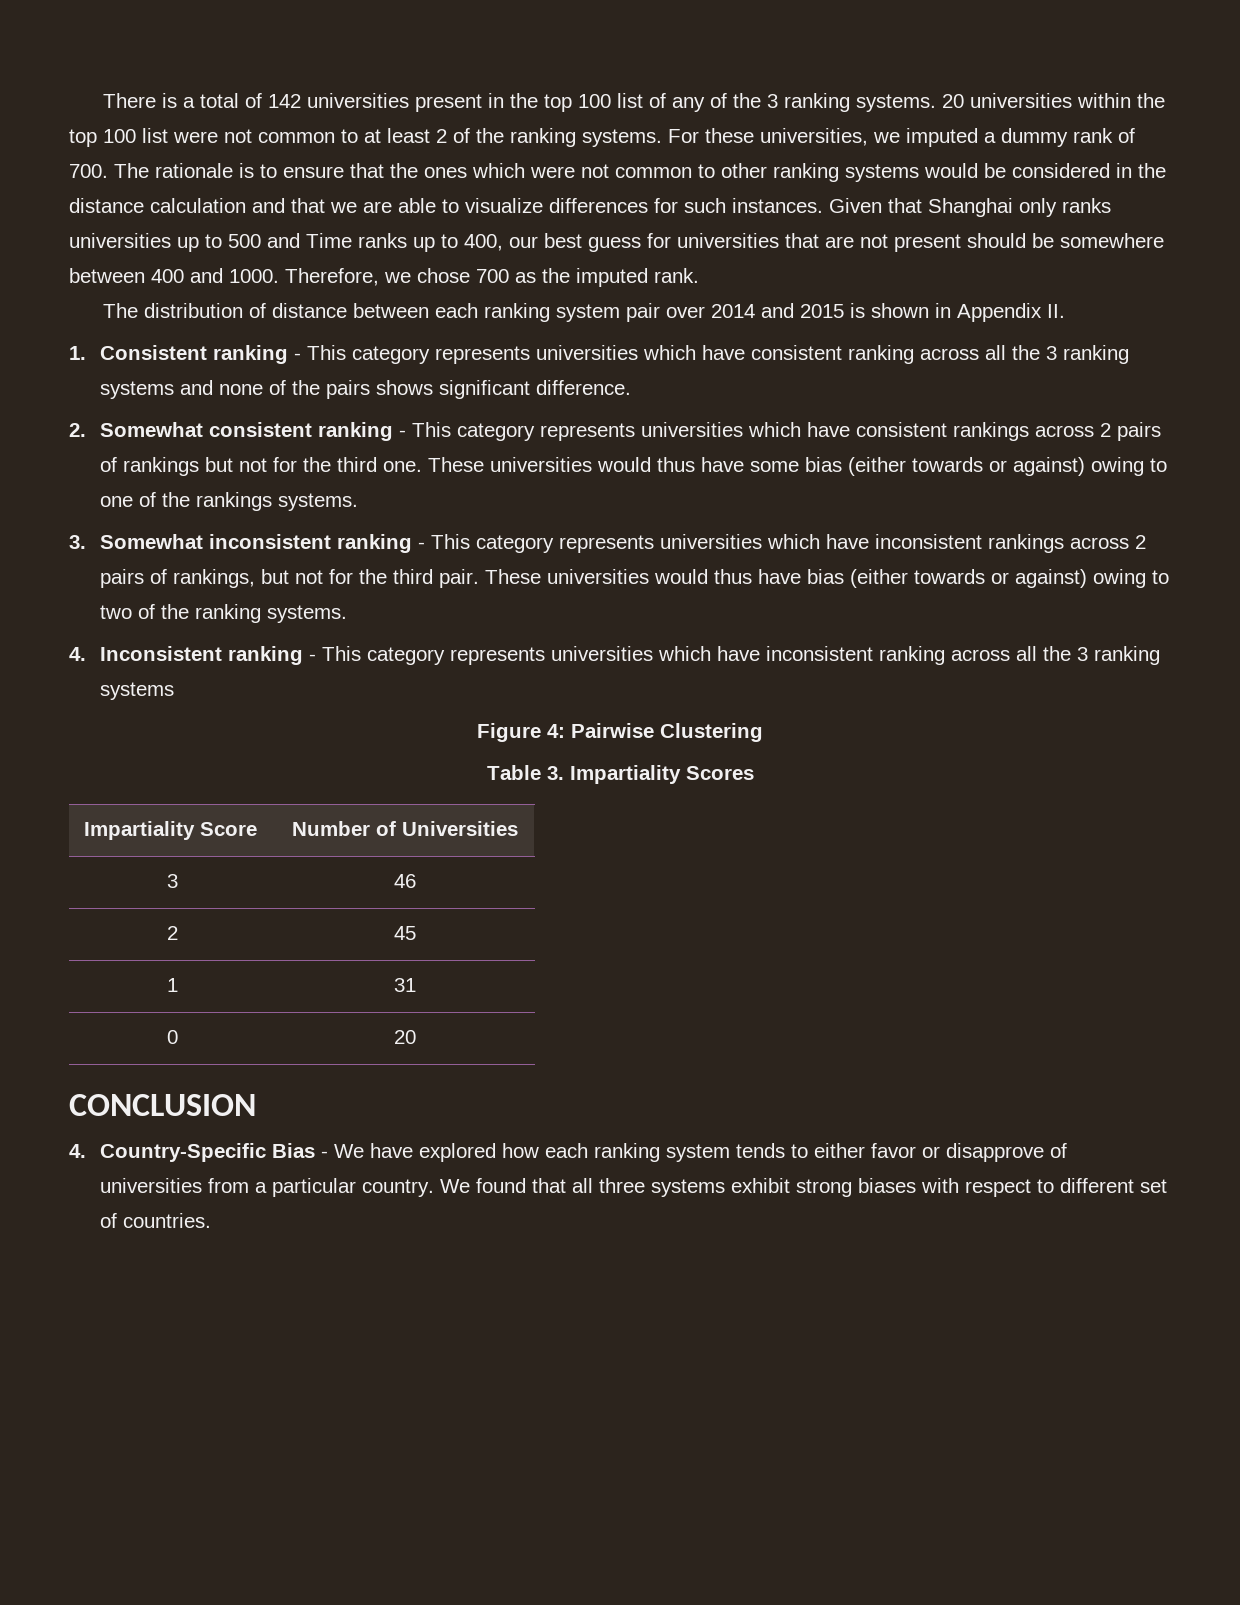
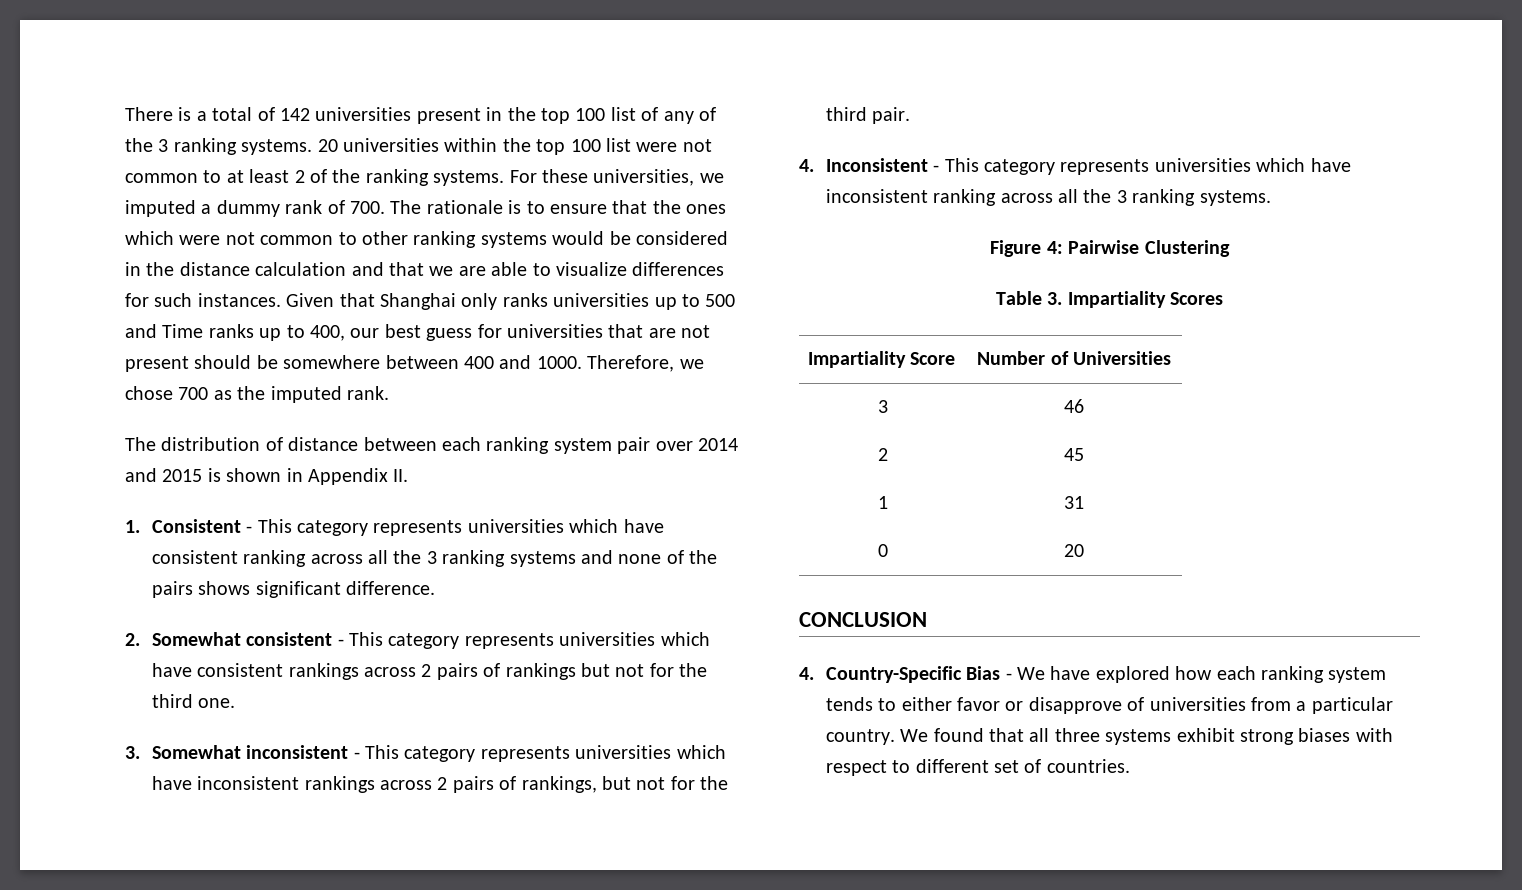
[212,345,288,364] ranking -> (241, 526) none
[317,422,393,441] ranking -> (333, 639) none
[427,457,1167,476] [99,492,358,511] These universities would thus have some bias (either towards or against) owing to one of the rankings systems. -> (236, 703) none
[336,534,412,553] ranking -> (349, 752) none
[484,569,1169,588] [99,604,347,623] These universities would thus have bias (either towards or against) owing to two of the ranking systems. -> (911, 115) none
[227,646,303,665] ranking -> (928, 165) none
[99,682,174,700] systems -> [1199,190,1271,206] systems.

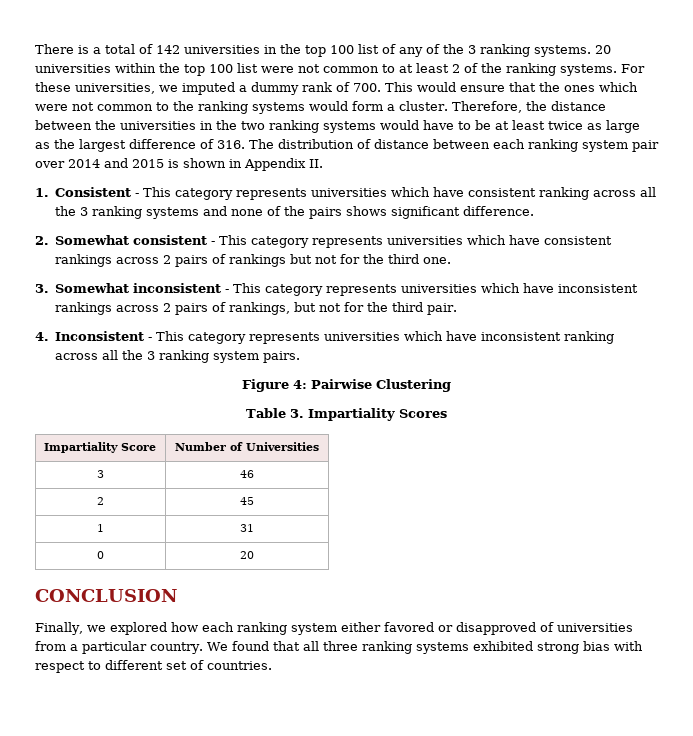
[416,108,481,124] present -> (260, 49) none
[390,200,545,214] The rationale is to -> [385,82,456,92] This would
[362,231,728,248] [125,262,725,276] [125,293,736,310] [125,324,711,341] [125,355,704,372] [125,386,389,403] other ranking systems would be considered in the distance calculation and that we are able to visualize differences for such instances. Given that Shanghai only ranks universities up to 500 and Time ranks up to 400, our best guess for universities that are not present should be somewhere between 400 and 1000. Therefore, we chose 700 as the imputed rank. // -> [173,101,606,114] [35,120,640,133] [35,139,245,152] the ranking systems would form a cluster. Therefore, the distance between the universities in the two ranking systems would have to be at least twice as large as the largest difference of 316.
[1199,190,1271,206] systems. -> [213,351,301,363] system pairs.
[799,666,1091,683] 4. Country-Specific Bias - We have -> [35,622,106,635] Finally, we
[825,697,1122,714] tends to either favor or disapprove -> [340,622,536,635] either favored or disapproved
[1105,728,1351,745] systems exhibit strong biases -> [361,641,610,654] ranking systems exhibited strong bias

